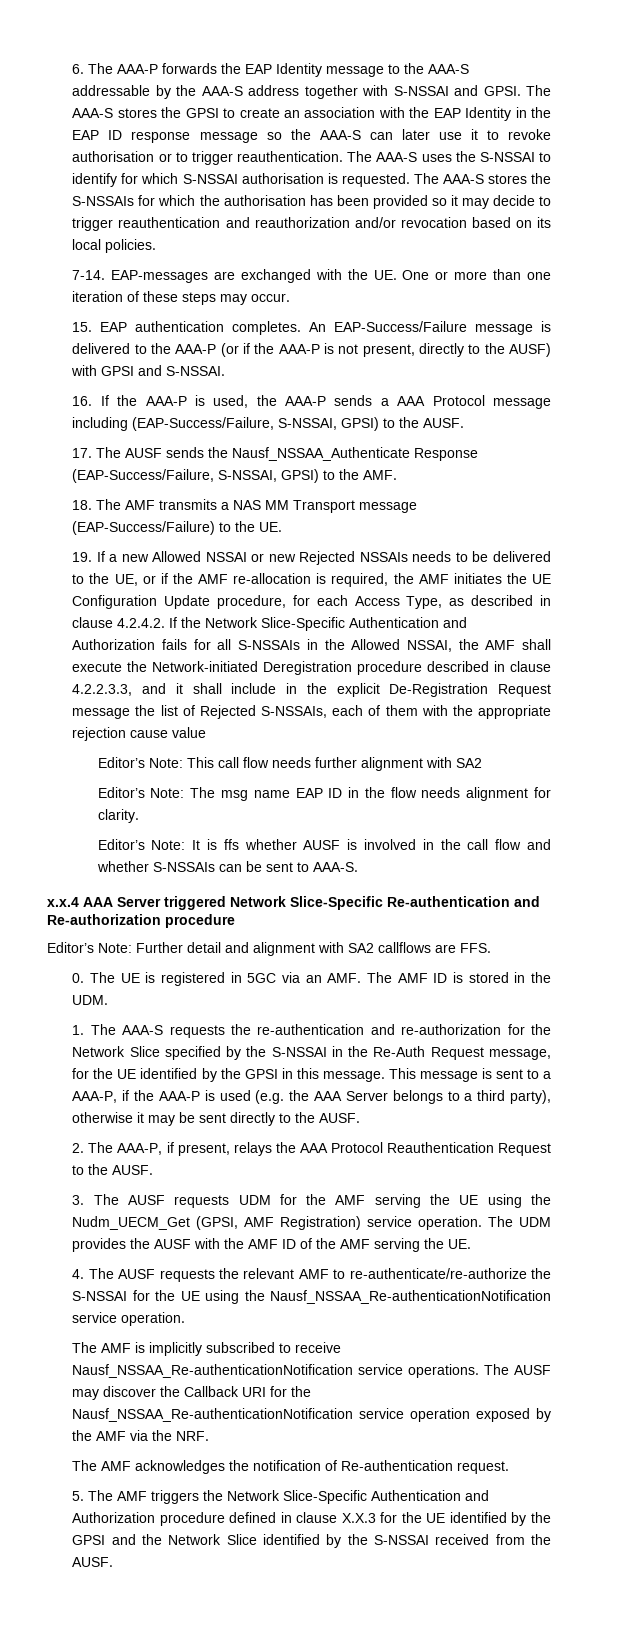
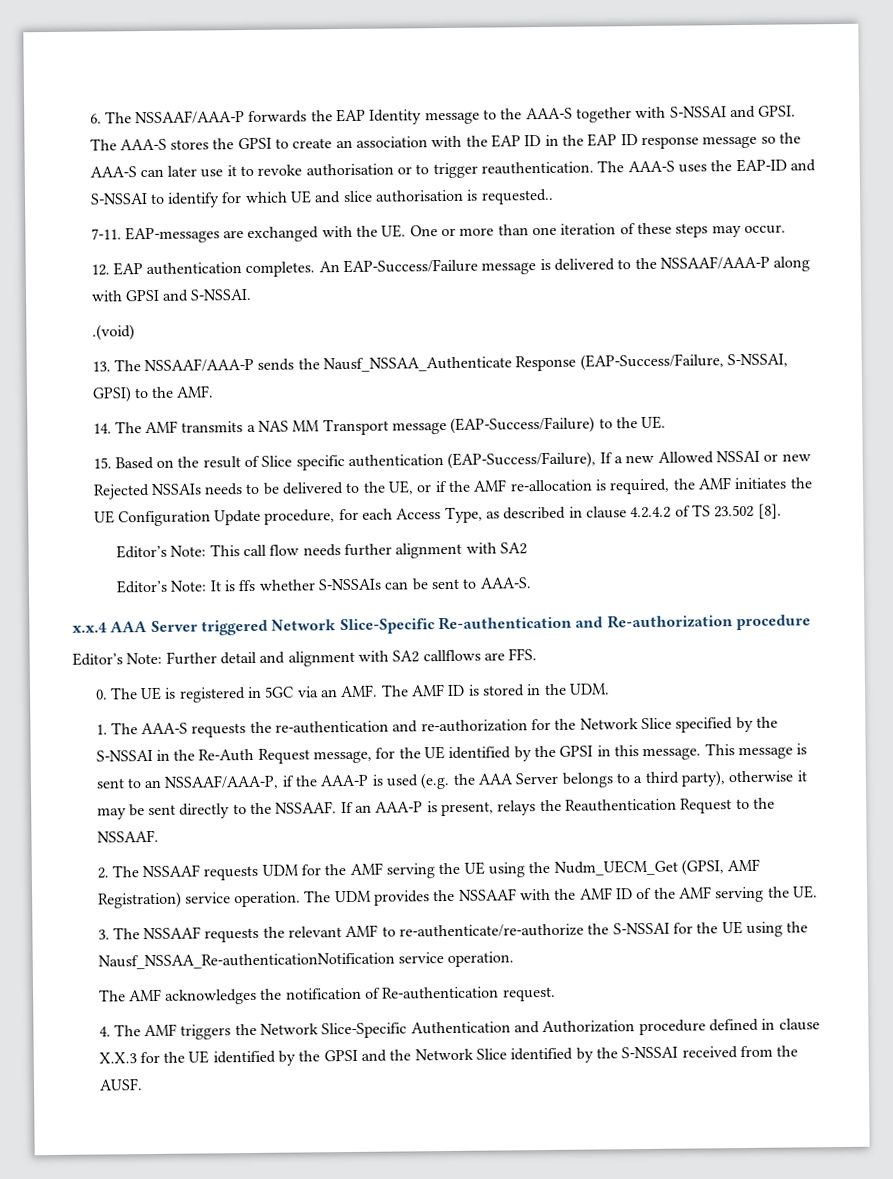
[117,64,159,74] AAA-P -> [135,110,246,125] NSSAAF/AAA-P
[72,85,300,99] addressable by the AAA-S address -> (573, 113) none
[465,107,512,121] Identity -> [524,135,542,147] ID
(476, 156) none -> [735,158,816,173] EAP-ID and
[182,173,551,187] [72,195,552,209] [72,217,551,231] [72,239,157,253] [72,270,106,280] S-NSSAI authorisation is requested. The AAA-S stores the S-NSSAIs for which the authorisation has been provided so it may decide to trigger reauthentication and reauthorization and/or revocation based on its local policies. // 7-14. -> [290,188,554,205] [90,228,122,240] UE and slice authorisation is requested.. // 7-11.
[72,322,93,332] 15. -> [90,264,110,276] 12.
[175,343,551,357] [71,365,226,376] [72,395,551,409] [72,417,465,431] [72,447,163,458] AAA-P (or if the AAA-P is not present, directly to the AUSF) with GPSI and S-NSSAI. // 16. If the AAA-P is used, the AAA-P sends a AAA Protocol message including (EAP-Success/Failure, S-NSSAI, GPSI) to the AUSF. // 17. The AUSF -> [660,255,811,272] [90,288,253,302] [91,324,135,341] [91,357,255,373] NSSAAF/AAA-P along with GPSI and S-NSSAI. // .(void) // 13. The NSSAAF/AAA-P
[72,500,93,510] 18. -> [92,423,112,434] 14.
[72,552,93,562] 19. -> [92,451,597,471] 15. Based on the result of Slice specific authentication (EAP-Success/Failure),
[117,617,468,631] [72,639,551,652] [72,661,551,675] [72,683,551,697] [72,705,551,719] [72,727,207,741] 4.2.4.2. If the Network Slice-Specific Authentication and Authorization fails for all S-NSSAIs in the Allowed NSSAI, the AMF shall execute the Network-initiated Deregistration procedure described in clause 4.2.2.3.3, and it shall include in the explicit De-Registration Request message the list of Rejected S-NSSAIs, each of them with the appropriate rejection cause value -> [630,503,782,519] 4.2.4.2 of TS 23.502 [8].
[97,787,552,801] [97,809,139,823] // Editor’s Note: The msg name EAP ID in the flow needs alignment for clarity. -> (527, 548) none
[303,839,551,850] [96,861,149,872] AUSF is involved in the call flow and whether -> (316, 585) none
[543,1071,551,1079] [72,1091,118,1103] a AAA-P, -> [144,774,280,790] an NSSAAF/AAA-P,
[319,1113,361,1123] [72,1142,174,1155] AUSF. // 2. The AAA-P, if -> [275,801,438,814] NSSAAF. If an AAA-P is
[299,1142,383,1153] AAA Protocol -> (562, 805) none
[112,1165,154,1175] [72,1194,165,1205] AUSF. // 3. The AUSF -> [96,829,159,843] [96,864,201,879] NSSAAF. // 2. The NSSAAF
[154,1239,192,1249] AUSF -> [458,888,517,901] NSSAAF
[72,1268,156,1279] 4. The AUSF -> [97,926,202,940] 3. The NSSAAF
[72,1342,342,1356] [72,1364,551,1378] [72,1386,312,1400] [72,1408,551,1422] [72,1430,210,1441] // The AMF is implicitly subscribed to receive Nausf_NSSAA_Re-authenticationNotification service operations. The AUSF may discover the Callback URI for the Nausf_NSSAA_Re-authenticationNotification service operation exposed by the AMF via the NRF. -> (515, 959) none
[72,1491,85,1501] 5. -> [98,1026,111,1037] 4.

